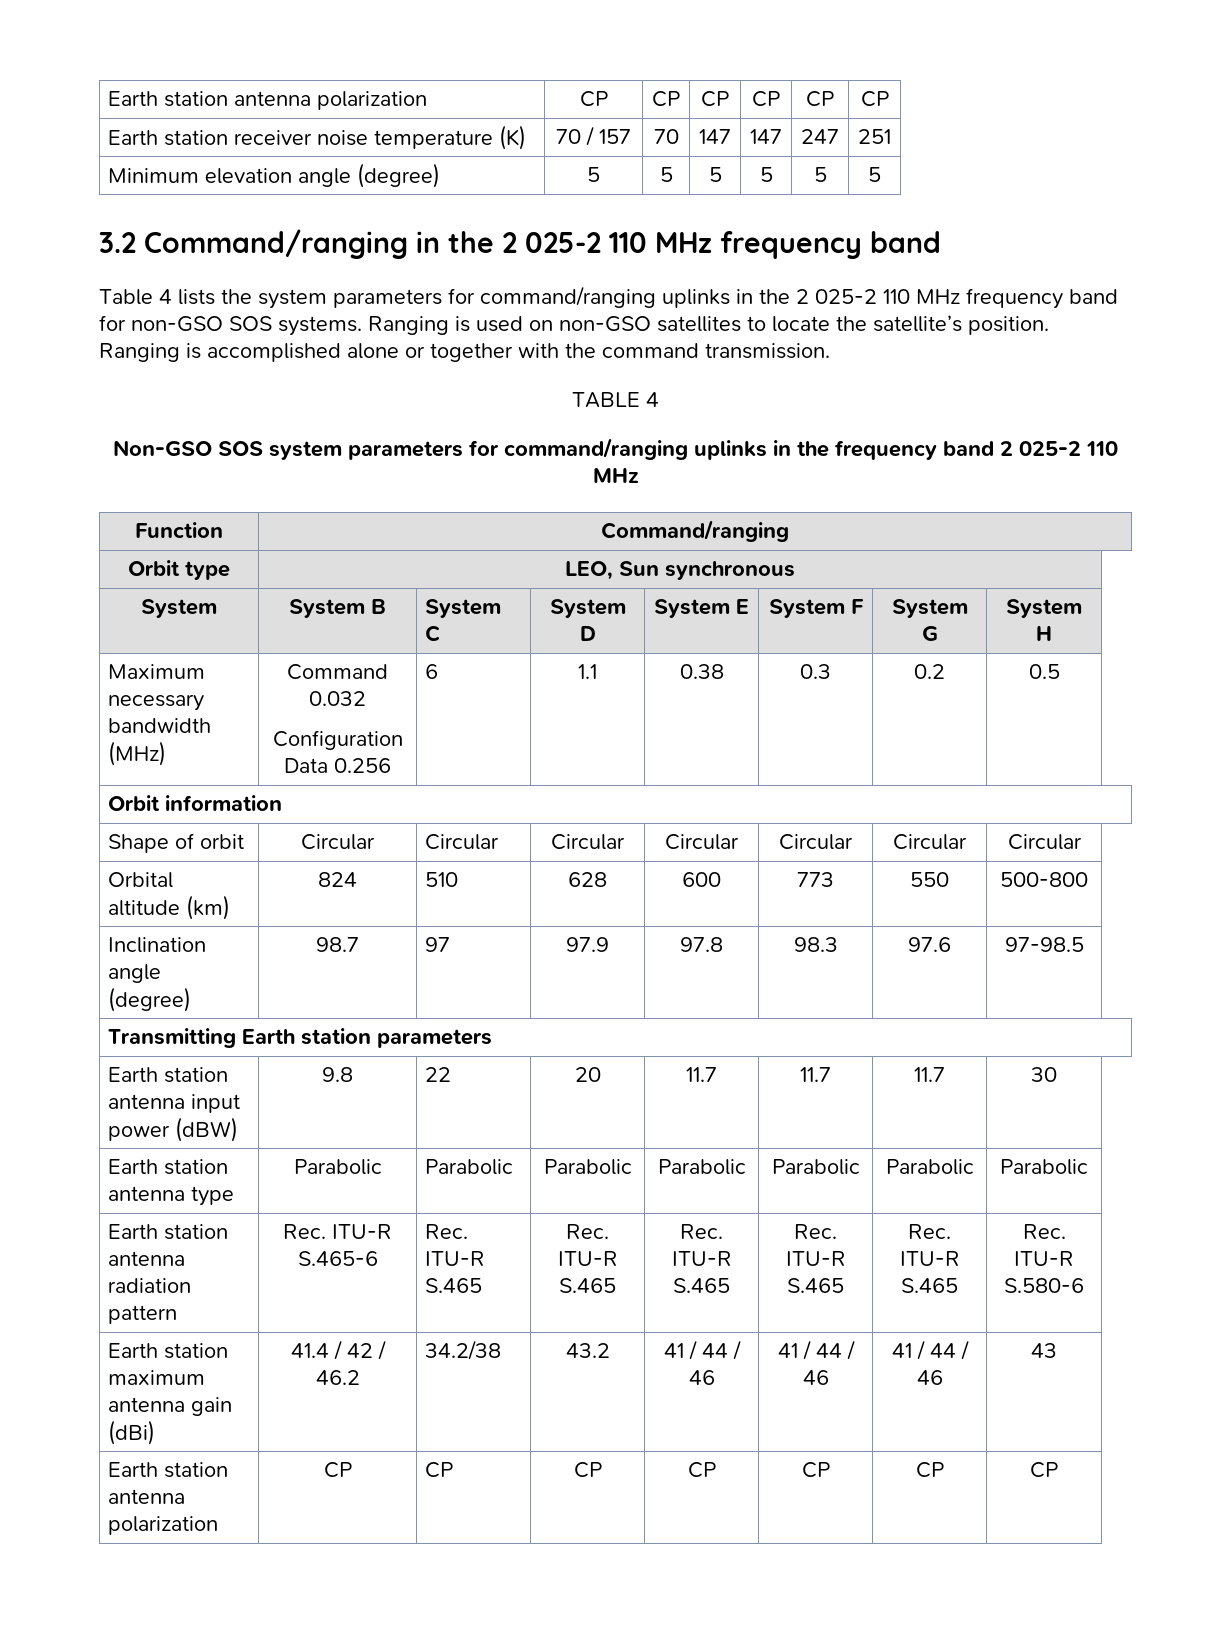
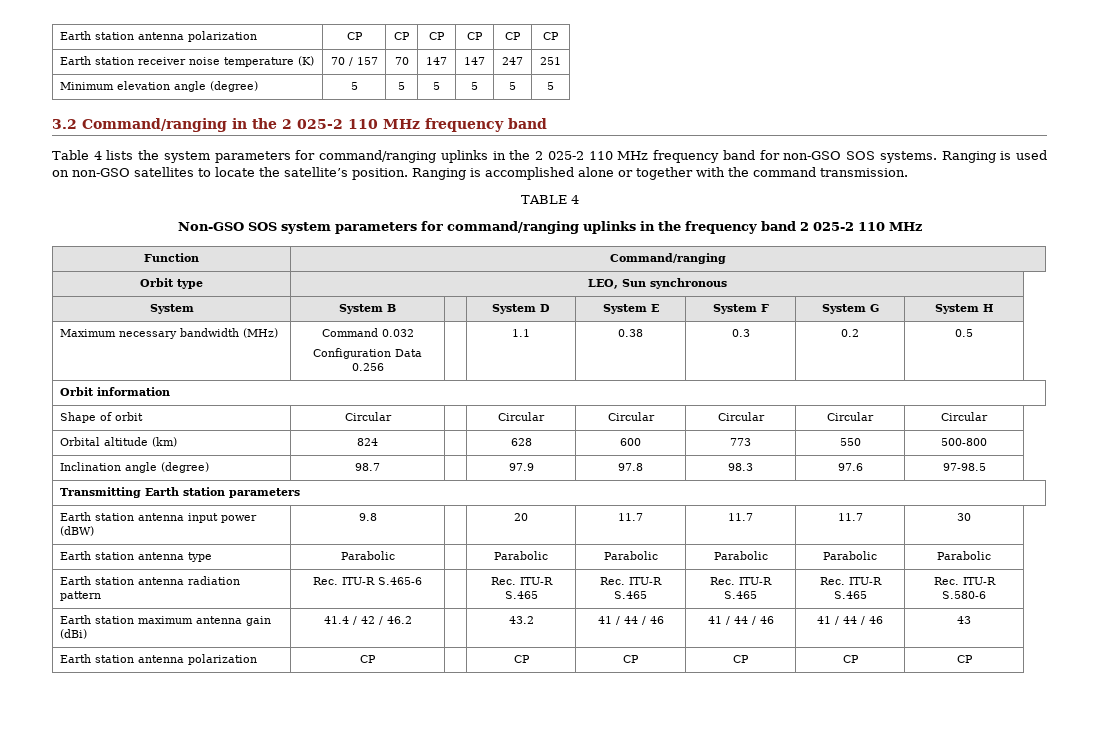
[425,599,502,618] [425,625,441,642] System C -> (396, 308) none
[425,664,439,679] 6 -> (384, 367) none
[425,834,500,850] Circular -> (392, 416) none
[425,872,459,887] 510 -> (378, 442) none
[425,937,451,952] 97 -> (380, 467) none
[425,1067,452,1082] 22 -> (377, 517) none
[425,1159,514,1175] Parabolic -> (395, 555) none
[425,1224,469,1239] [425,1251,486,1266] [425,1278,483,1293] Rec. ITU-R S.465 -> (422, 581) none
[425,1340,502,1360] 34.2/38 -> (412, 620) none
[425,1462,454,1478] CP -> (376, 659) none

